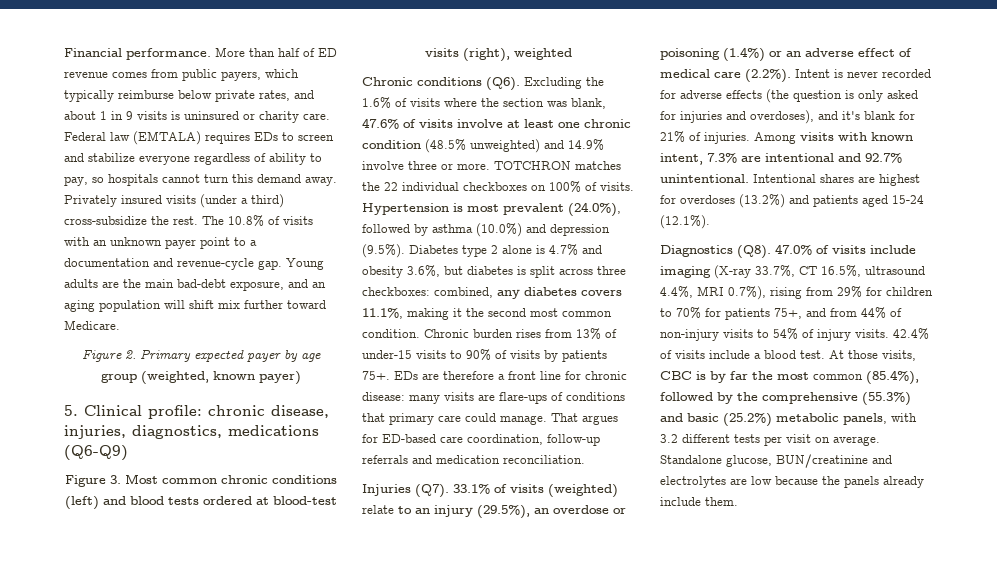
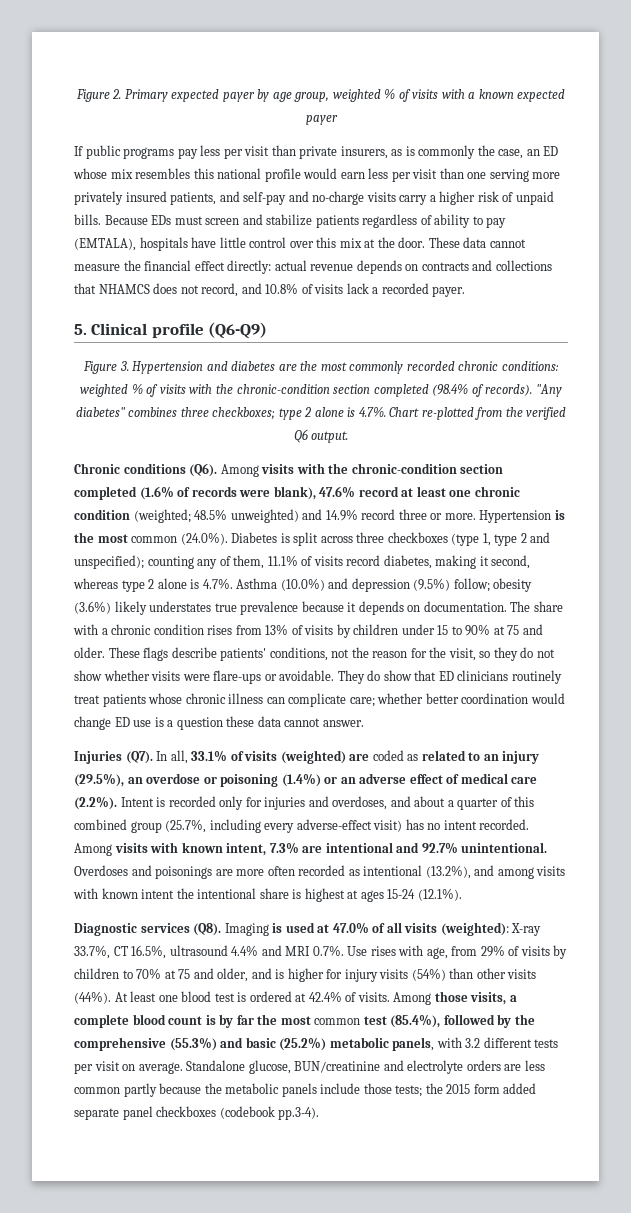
[64,47,337,60] [64,69,299,81] [64,90,314,102] [64,111,330,123] [64,131,334,145] [64,153,322,165] [64,174,337,186] [64,194,284,208] [64,215,313,227] [64,237,257,249] [64,258,324,270] [64,279,326,291] [64,300,326,312] [64,320,120,330] Financial performance. More than half of ED revenue comes from public payers, which typically reimburse below private rates, and about 1 in 9 visits is uninsured or charity care. Federal law (EMTALA) requires EDs to screen and stabilize everyone regardless of ability to pay, so hospitals cannot turn this demand away. Privately insured visits (under a third) cross-subsidize the rest. The 10.8% of visits with an unknown payer point to a documentation and revenue-cycle gap. Young adults are the main bad-debt exposure, and an aging population will shift mix further toward Medicare. // -> (75, 95) none
[100,371,301,385] [64,405,329,419] [64,425,319,439] [64,445,128,461] [64,474,337,487] [64,496,337,510] [425,48,572,62] [362,77,604,91] [362,97,606,109] [362,118,503,129] group (weighted, known payer) // 5. Clinical profile: chronic disease, injuries, diagnostics, medications (Q6-Q9) // Figure 3. Most common chronic conditions (left) and blood tests ordered at blood-test visits (right), weighted // Chronic conditions (Q6). Excluding the 1.6% of visits where the section was blank, 47.6% of visits involve -> [294,88,566,102] [305,115,338,125] [74,145,559,159] [73,168,561,182] [74,191,554,205] [74,214,507,228] [74,237,526,251] [74,260,552,274] [74,283,466,297] [74,322,268,339] [83,361,559,374] [80,383,562,397] [75,406,567,420] [293,429,349,443] [74,463,504,477] [74,486,399,500] group, weighted % of visits with a known expected payer // If public programs pay less per visit than private insurers, as is commonly the case, an ED whose mix resembles this national profile would earn less per visit than one serving more privately insured patients, and self-pay and no-charge visits carry a higher risk of unpaid bills. Because EDs must screen and stabilize patients regardless of ability to pay (EMTALA), hospitals have little control over this mix at the door. These data cannot measure the financial effect directly: actual revenue depends on contracts and collections that NHAMCS does not record, and 10.8% of visits lack a recorded payer. // 5. Clinical profile (Q6-Q9) // Figure 3. Hypertension and diabetes are the most commonly recorded chronic conditions: weighted % of visits with the chronic-condition section completed (98.4% of records). "Any diabetes" combines three checkboxes; type 2 alone is 4.7%. Chart re-plotted from the verified Q6 output. // Chronic conditions (Q6). Among visits with the chronic-condition section completed (1.6% of records were blank), 47.6% record
[425,139,466,153] (48.5% -> [133,509,228,523] (weighted; 48.5%
[362,161,404,170] involve -> [361,509,396,520] record
[494,161,621,170] [362,181,634,193] [362,202,621,217] [362,223,610,237] [362,244,602,258] [362,265,626,278] [362,287,622,299] [362,308,612,320] [362,328,617,340] [362,349,607,362] [362,371,627,380] [362,392,625,404] [362,413,618,425] [362,434,600,446] [362,455,585,464] TOTCHRON matches the 22 individual checkboxes on 100% of visits. Hypertension is most prevalent (24.0%), followed by asthma (10.0%) and depression (9.5%). Diabetes type 2 alone is 4.7% and obesity 3.6%, but diabetes is split across three checkboxes: combined, any diabetes covers 11.1%, making it the second most common condition. Chronic burden rises from 13% of under-15 visits to 90% of visits by patients 75+. EDs are therefore a front line for chronic disease: many visits are flare-ups of conditions that primary care could manage. That argues for ED-based care coordination, follow-up referrals and medication reconciliation. -> [479,510,565,523] [74,532,551,546] [74,555,531,569] [73,578,533,592] [74,601,563,615] [73,624,543,638] [74,647,555,661] [74,670,562,684] [74,693,565,707] [74,716,364,730] Hypertension is the most common (24.0%). Diabetes is split across three checkboxes (type 1, type 2 and unspecified); counting any of them, 11.1% of visits record diabetes, making it second, whereas type 2 alone is 4.7%. Asthma (10.0%) and depression (9.5%) follow; obesity (3.6%) likely understates true prevalence because it depends on documentation. The share with a chronic condition rises from 13% of visits by children under 15 to 90% at 75 and older. These flags describe patients' conditions, not the reason for the visit, so they do not show whether visits were flare-ups or avoidable. They do show that ED clinicians routinely treat patients whose chronic illness can complicate care; whether better coordination would change ED use is a question these data cannot answer.
(449, 491) none -> [156,750,188,764] In all,
[362,505,394,514] relate -> [349,750,466,761] are coded as related
[847,69,931,78] [660,89,918,103] [660,110,915,124] [660,131,750,144] never recorded for adverse effects (the question is only asked for injuries and overdoses), and it's blank for 21% of injuries. -> [168,796,535,810] [74,819,530,833] recorded only for injuries and overdoses, and about a quarter of this combined group (25.7%, including every adverse-effect visit) has no intent recorded.
[753,174,920,186] [660,194,924,208] [660,215,710,229] [660,244,916,259] [660,265,925,279] [660,286,933,300] [660,307,902,320] [660,328,929,341] [660,350,916,361] [660,371,692,380] Intentional shares are highest for overdoses (13.2%) and patients aged 15-24 (12.1%). // Diagnostics (Q8). 47.0% of visits include imaging (X-ray 33.7%, CT 16.5%, ultrasound 4.4%, MRI 0.7%), rising from 29% for children to 70% for patients 75+, and from 44% of non-injury visits to 54% of injury visits. 42.4% of visits include a blood test. At those visits, CBC -> [74,865,566,879] [73,888,462,902] [74,922,542,936] [74,945,568,959] [74,968,537,982] [74,991,517,1005] [74,1014,203,1028] Overdoses and poisonings are more often recorded as intentional (13.2%), and among visits with known intent the intentional share is highest at ages 15-24 (12.1%). // Diagnostic services (Q8). Imaging is used at 47.0% of all visits (weighted): X-ray 33.7%, CT 16.5%, ultrasound 4.4% and MRI 0.7%. Use rises with age, from 29% of visits by children to 70% at 75 and older, and is higher for injury visits (54%) than other visits (44%). At least one blood test is ordered at 42.4% of visits. Among those visits, a complete blood count
(863, 377) none -> [363,1016,387,1025] test
[660,476,924,488] [660,497,738,506] electrolytes are low because the panels already include them. -> [407,1060,545,1074] [74,1083,537,1097] [74,1106,320,1120] electrolyte orders are less common partly because the metabolic panels include those tests; the 2015 form added separate panel checkboxes (codebook pp.3-4).

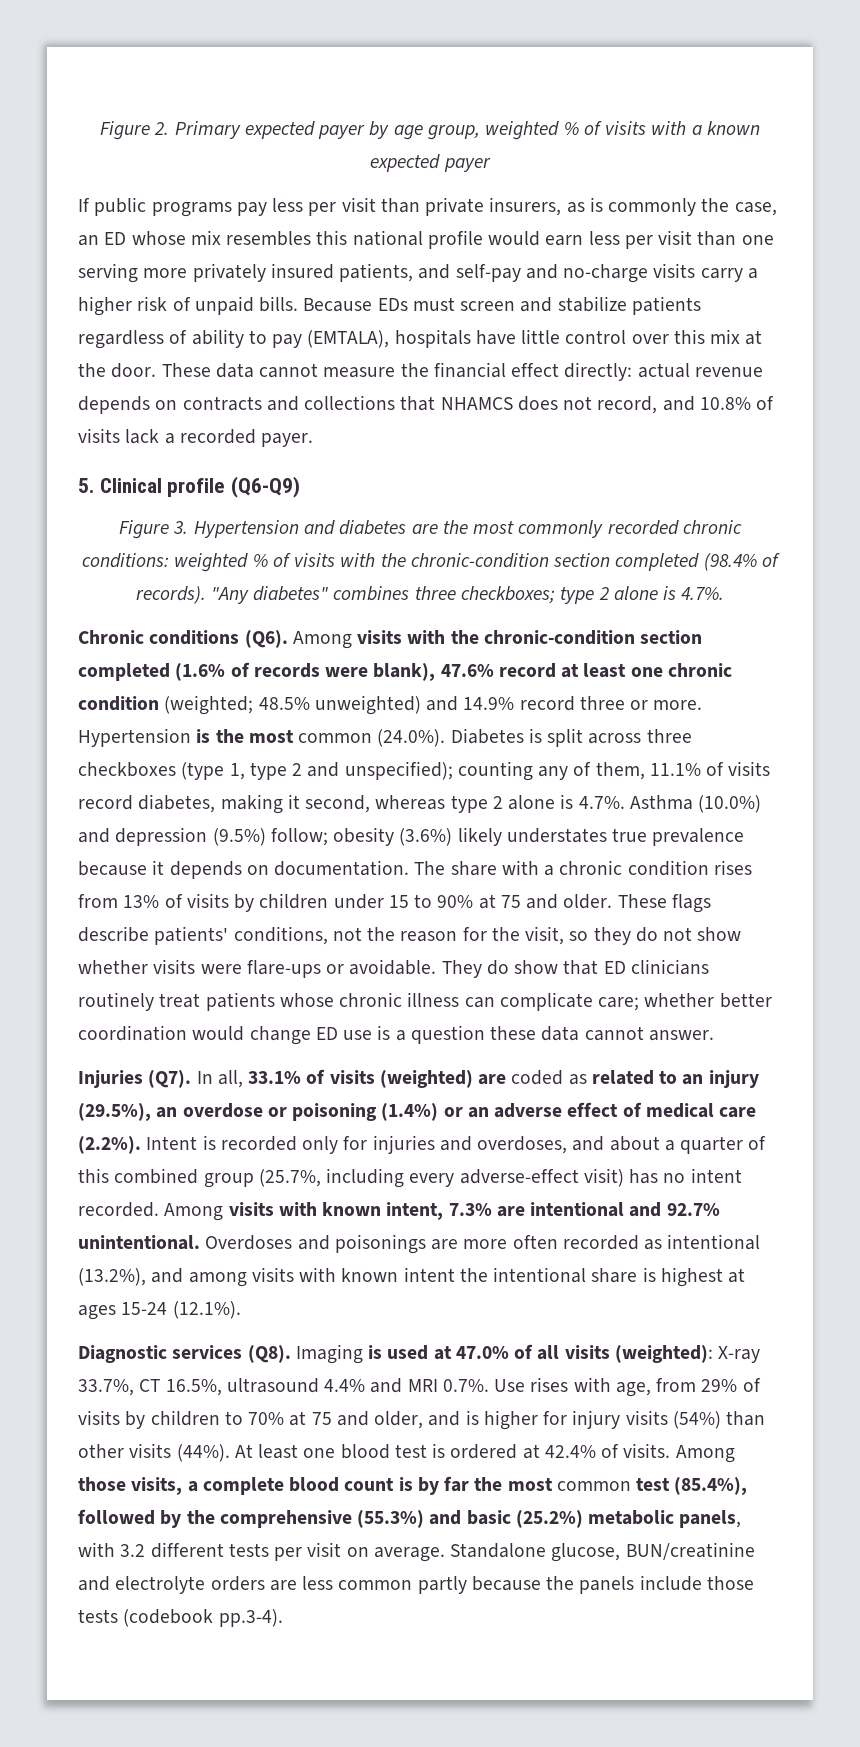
[389,407,567,420] [293,429,349,443] Chart re-plotted from the verified Q6 output. -> (725, 593) none
[225,1083,280,1094] metabolic -> (575, 1583) none
[395,1083,537,1097] [74,1106,217,1120] tests; the 2015 form added separate panel checkboxes -> [78,1609,118,1623] tests

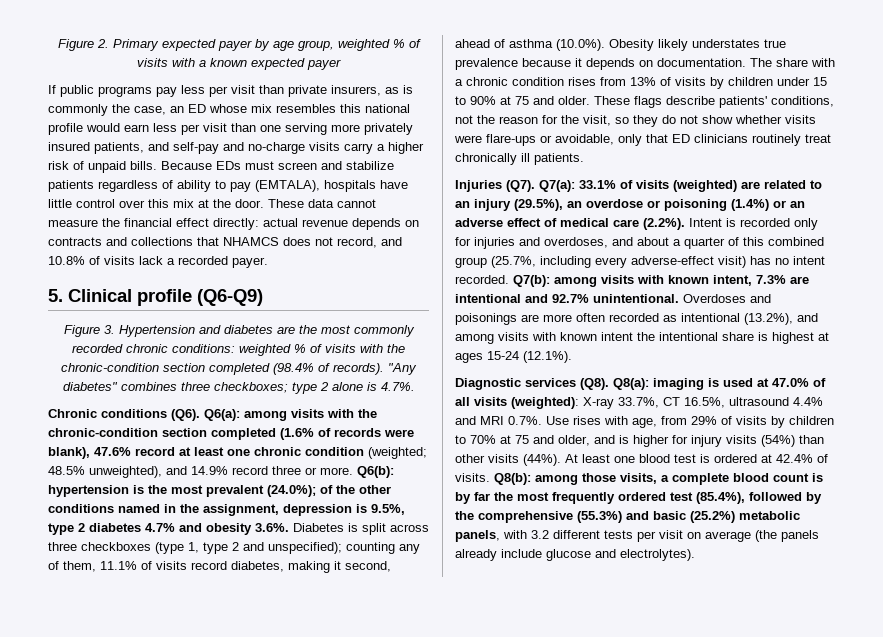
[292,631,352,649] Among -> [204,409,287,421] Q6(a): among
[314,695,421,715] unweighted) -> [89,466,162,478] unweighted),
[78,728,191,747] Hypertension -> [357,466,394,478] [48,485,129,497] Q6(b): hypertension
[298,729,446,747] common (24.0%). -> [206,485,391,497] [48,504,405,516] [48,523,289,535] prevalent (24.0%); of the other conditions named in the assignment, depression is 9.5%, type 2 diabetes 4.7% and obesity 3.6%.
[375,794,762,813] [78,827,453,846] whereas type 2 alone is 4.7%. Asthma (10.0%) and depression (9.5%) follow; obesity (3.6%) -> [455,39,654,51] ahead of asthma (10.0%). Obesity
[349,959,559,978] avoidable. They do show -> [555,134,642,146] avoidable, only
[205,992,772,1011] [78,1025,714,1045] patients whose chronic illness can complicate care; whether better coordination would change ED use is a question these data cannot answer. -> [455,153,584,165] chronically ill patients.
[196,1070,243,1088] In all, -> [539,180,575,192] Q7(a):
[511,1070,587,1085] coded as -> (760, 185) none
[164,1203,224,1221] Among -> [513,275,597,287] Q7(b): among
[295,1344,363,1364] Imaging -> [613,378,704,390] Q8(a): imaging
[675,1445,735,1463] Among -> [494,473,578,485] Q8(b): among
[556,1481,631,1491] common -> [552,492,666,504] frequently ordered
[373,1542,755,1562] [78,1575,754,1594] [78,1609,283,1627] average. Standalone glucose, BUN/creatinine and electrolyte orders are less common partly because the panels include those tests (codebook pp.3-4). -> [705,530,819,542] [455,549,695,561] average (the panels already include glucose and electrolytes).

